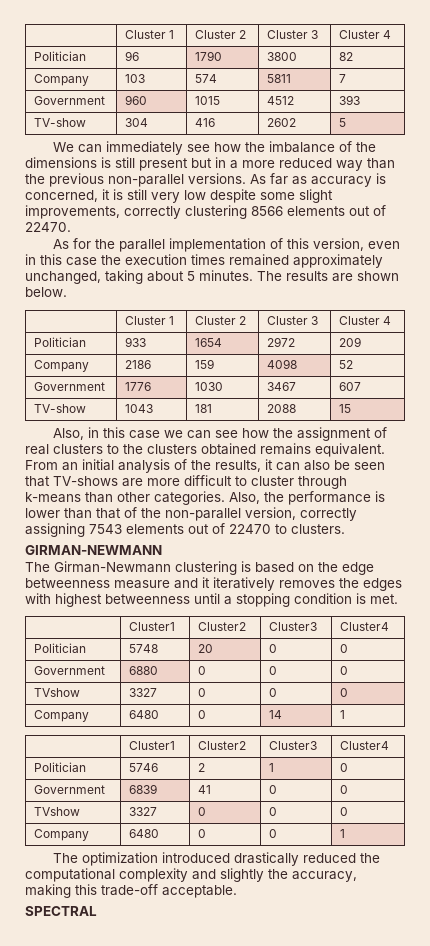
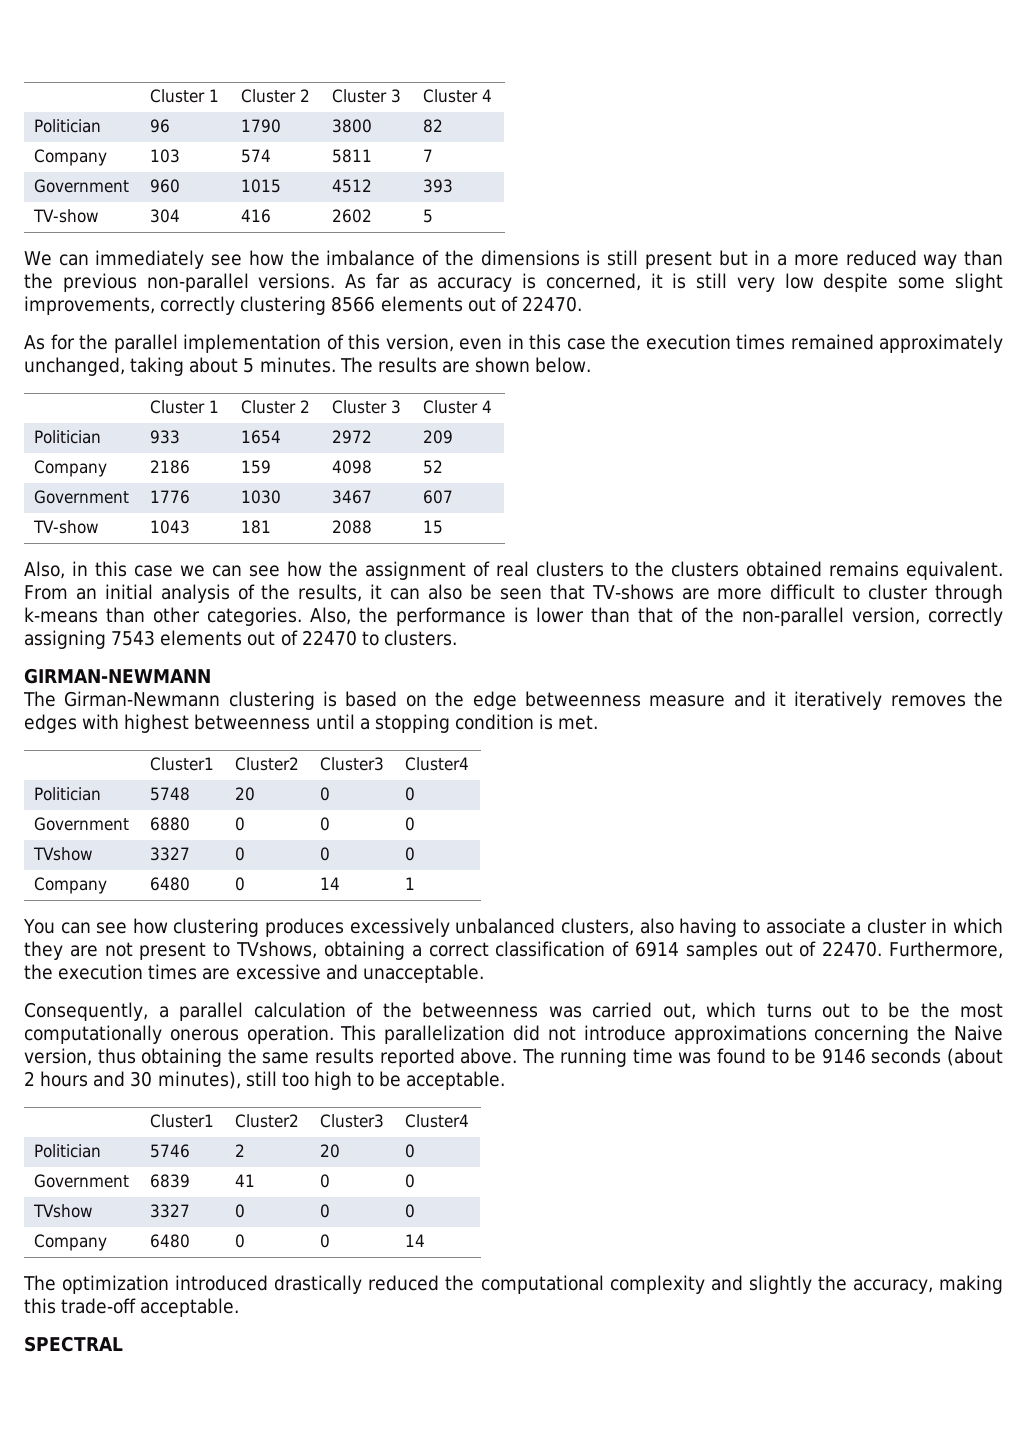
(346, 714) none -> [23,918,1003,937] [24,941,1004,960] [24,964,484,983] [24,1002,1003,1021] [24,1025,1004,1044] [24,1048,1004,1067] [24,1071,506,1090] // You can see how clustering produces excessively unbalanced clusters, also having to associate a cluster in which they are not present to TVshows, obtaining a correct classification of 6914 samples out of 22470. Furthermore, the execution times are excessive and unacceptable. // Consequently, a parallel calculation of the betweenness was carried out, which turns out to be the most computationally onerous operation. This parallelization did not introduce approximations concerning the Naive version, thus obtaining the same results reported above. The running time was found to be 9146 seconds (about 2 hours and 30 minutes), still too high to be acceptable.
[269,763,275,772] 1 -> [320,1144,341,1158] 20
[340,829,346,838] 1 -> [405,1234,426,1247] 14

